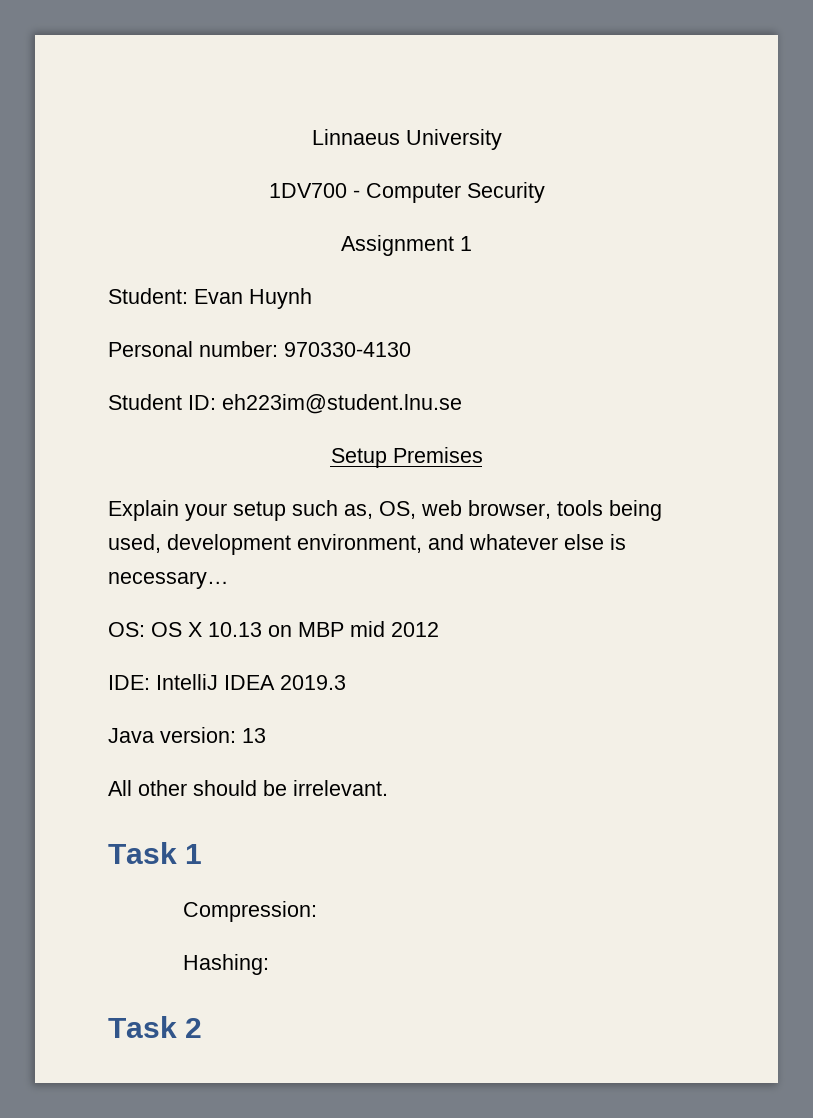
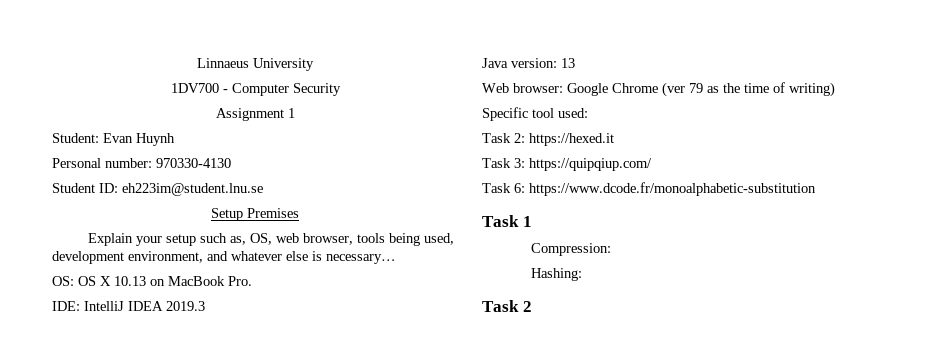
[298,621,439,637] MBP mid 2012 -> [168,276,252,286] MacBook Pro.
[108,780,388,796] All other should be irrelevant. -> [482,82,835,97] [482,107,588,121] [482,133,614,146] [482,158,652,171] [482,182,816,196] Web browser: Google Chrome (ver 79 as the time of writing) // Specific tool used: // Task 2: https://hexed.it // Task 3: https://quipqiup.com/ // Task 6: https://www.dcode.fr/monoalphabetic-substitution

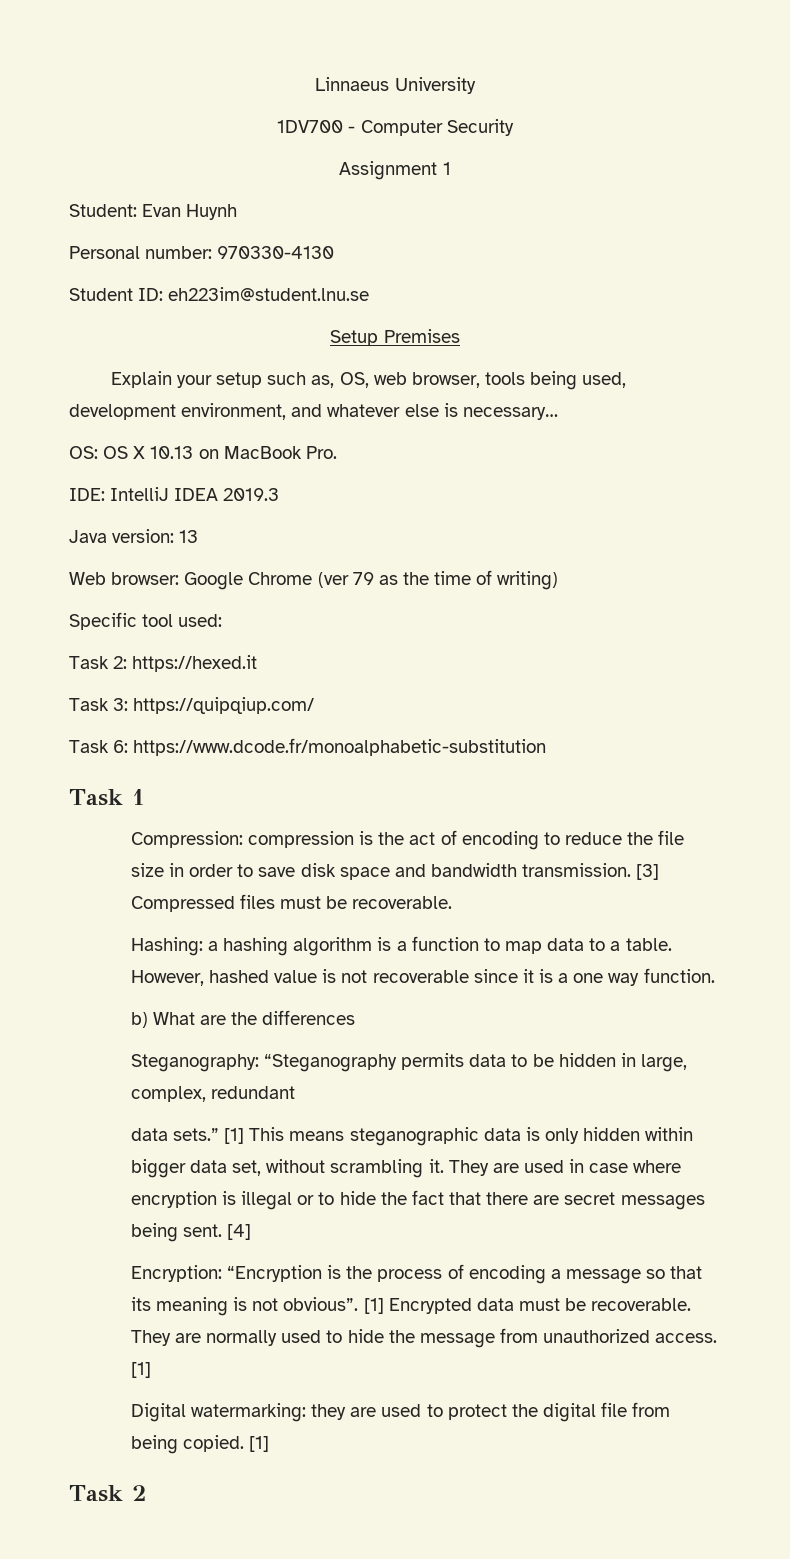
[531,268,583,281] // Hashing: -> [248,830,685,850] [130,863,660,880] [130,894,453,912] [130,936,672,956] [130,968,715,986] [130,1010,356,1028] [130,1053,687,1072] [130,1086,296,1102] [130,1127,694,1146] [130,1159,682,1178] [130,1190,705,1210] [130,1223,252,1242] [130,1264,703,1284] [130,1297,692,1316] [130,1328,718,1348] [130,1362,151,1378] [130,1402,671,1422] [130,1435,270,1454] compression is the act of encoding to reduce the file size in order to save disk space and bandwidth transmission. [3] Compressed files must be recoverable. // Hashing: a hashing algorithm is a function to map data to a table. However, hashed value is not recoverable since it is a one way function. // b) What are the differences // Steganography: “Steganography permits data to be hidden in large, complex, redundant // data sets.” [1] This means steganographic data is only hidden within bigger data set, without scrambling it. They are used in case where encryption is illegal or to hide the fact that there are secret messages being sent. [4] // Encryption: “Encryption is the process of encoding a message so that its meaning is not obvious”. [1] Encrypted data must be recoverable. They are normally used to hide the message from unauthorized access. [1] // Digital watermarking: they are used to protect the digital file from being copied. [1]

